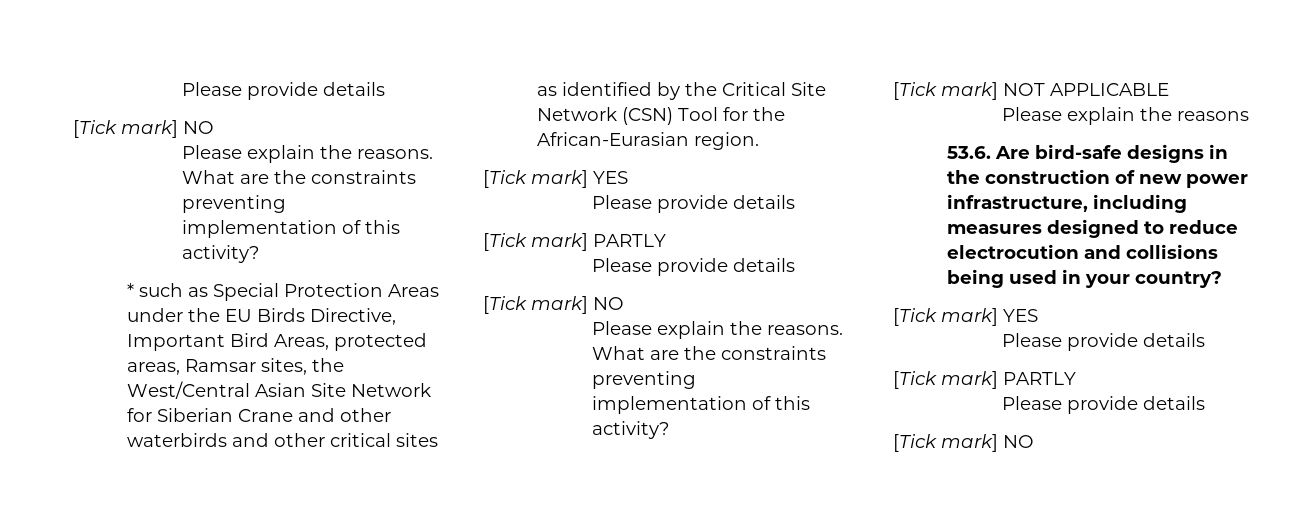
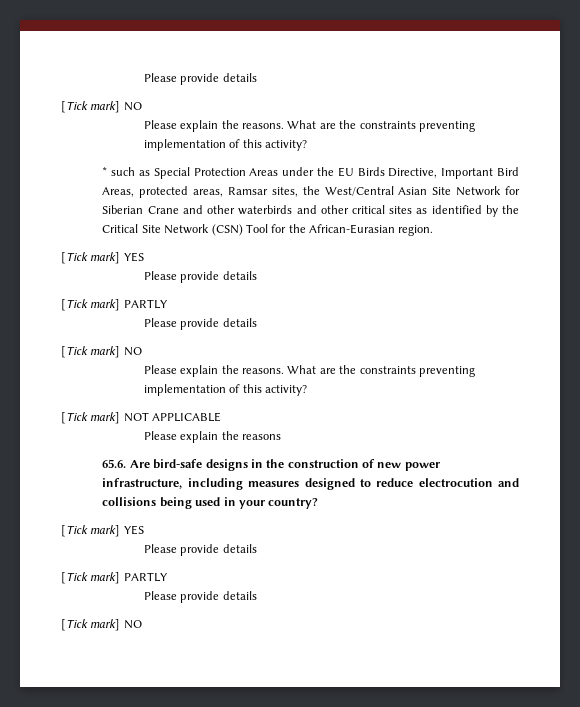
[947,146,992,159] 53.6. -> [102,459,127,468] 65.6.

